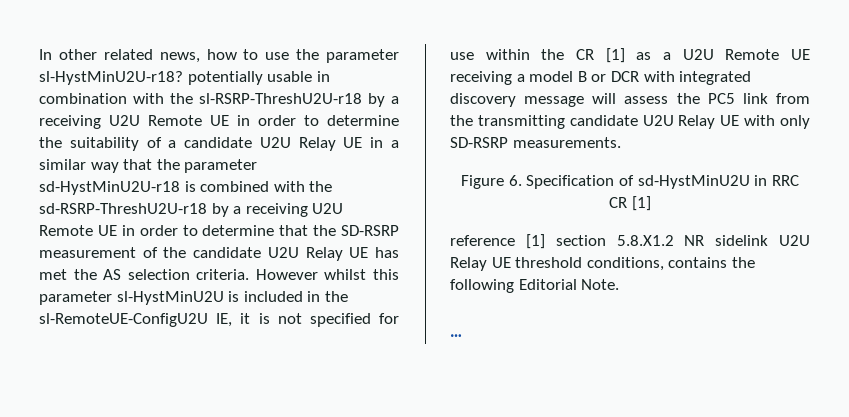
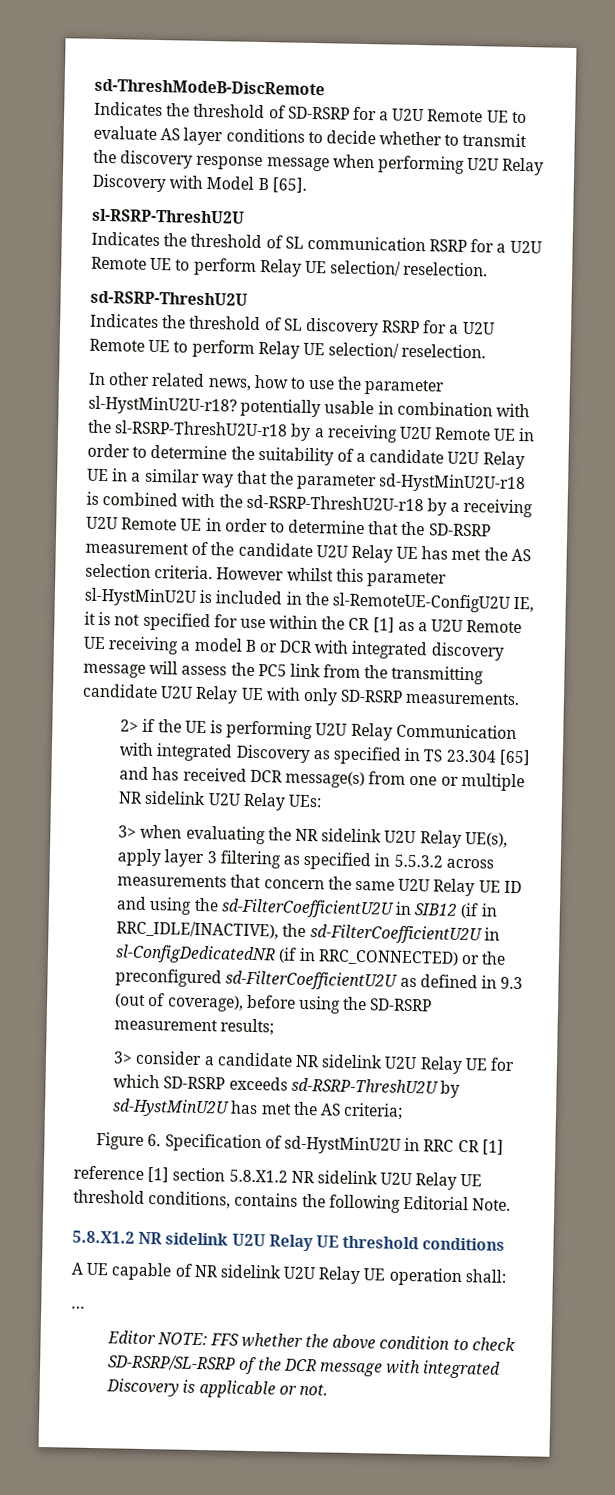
(39, 54) none -> [94,78,325,96] [94,101,527,124] [93,125,528,148] [93,149,545,176] [92,173,307,193] [92,208,245,224] [91,231,542,254] [91,256,489,277] [90,290,248,306] [90,313,495,337] [89,338,487,359] sd-ThreshModeB-DiscRemote // Indicates the threshold of SD-RSRP for a U2U Remote UE to evaluate AS layer conditions to decide whether to transmit the discovery response message when performing U2U Relay Discovery with Model B [65]. // sl-RSRP-ThreshU2U // Indicates the threshold of SL communication RSRP for a U2U Remote UE to perform Relay UE selection/ reselection. // sd-RSRP-ThreshU2U // Indicates the threshold of SL discovery RSRP for a U2U Remote UE to perform Relay UE selection/ reselection. //
(621, 142) none -> [120,718,517,741] [119,742,530,766] [119,766,525,792] [118,790,322,811] [118,824,508,848] [117,848,494,871] [117,874,522,897] [116,896,498,919] [116,920,500,945] [115,944,507,966] [115,968,524,991] [114,992,433,1014] [114,1018,275,1036] [113,1050,515,1075] [113,1074,460,1098] [112,1098,404,1120] // 2> if the UE is performing U2U Relay Communication with integrated Discovery as specified in TS 23.304 [65] and has received DCR message(s) from one or multiple NR sidelink U2U Relay UEs: // 3> when evaluating the NR sidelink U2U Relay UE(s), apply layer 3 filtering as specified in 5.5.3.2 across measurements that concern the same U2U Relay UE ID and using the sd-FilterCoefficientU2U in SIB12 (if in RRC_IDLE/INACTIVE), the sd-FilterCoefficientU2U in sl-ConfigDedicatedNR (if in RRC_CONNECTED) or the preconfigured sd-FilterCoefficientU2U as defined in 9.3 (out of coverage), before using the SD-RSRP measurement results; // 3> consider a candidate NR sidelink U2U Relay UE for which SD-RSRP exceeds sd-RSRP-ThreshU2U by sd-HystMinU2U has met the AS criteria;
[450,334,462,337] … -> [72,1230,506,1252] [71,1262,507,1287] [71,1305,85,1309] [107,1330,516,1352] [108,1354,502,1379] [106,1378,328,1399] 5.8.X1.2 NR sidelink U2U Relay UE threshold conditions // A UE capable of NR sidelink U2U Relay UE operation shall: // … // Editor NOTE: FFS whether the above condition to check SD-RSRP/SL-RSRP of the DCR message with integrated Discovery is applicable or not.

